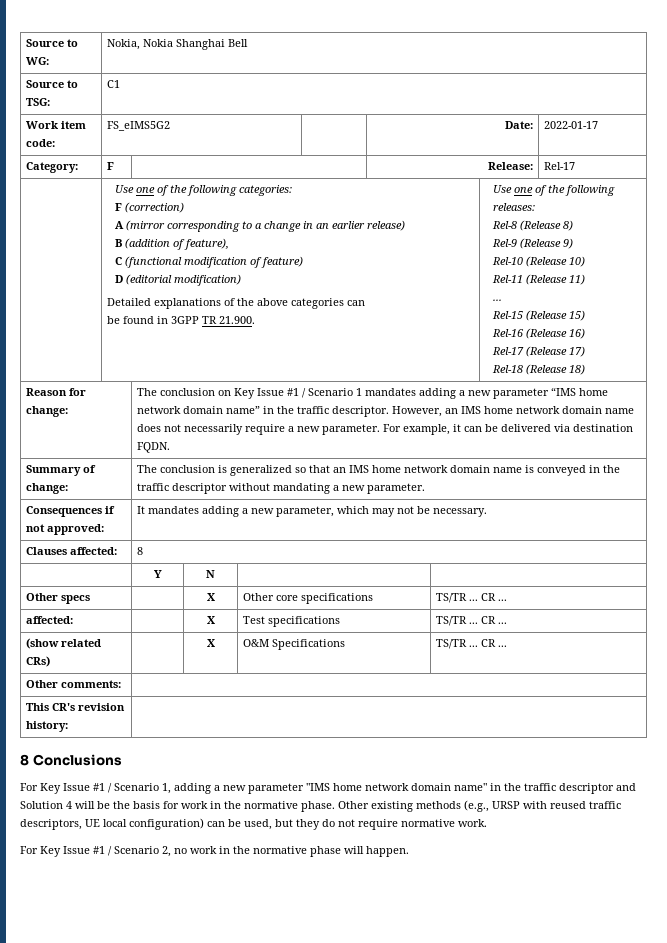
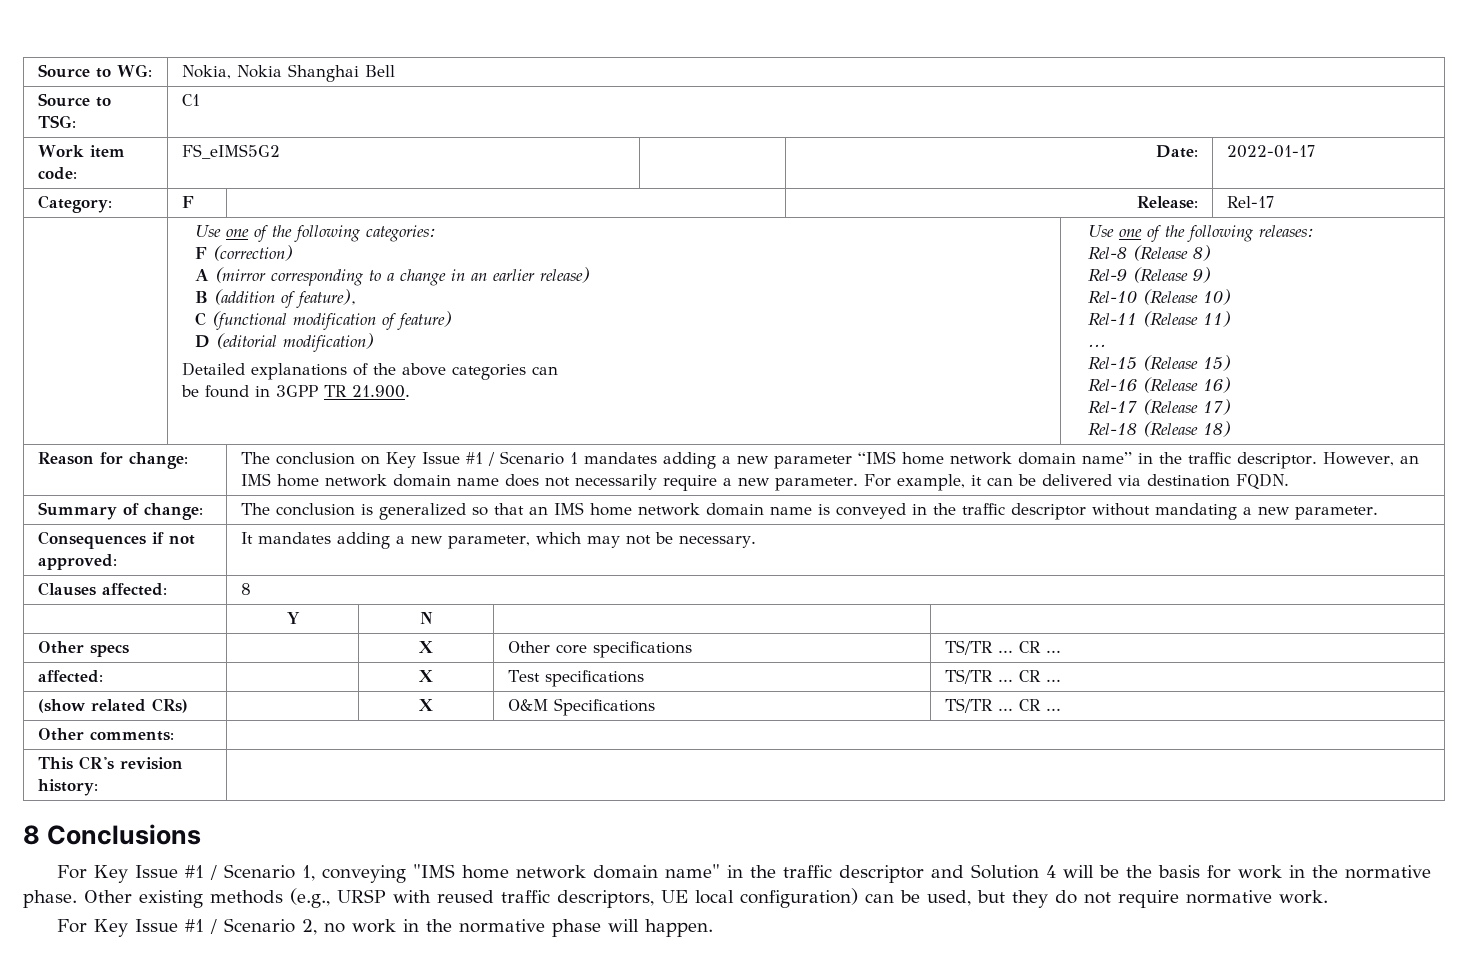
[174,783,304,794] adding a new parameter -> [321,865,406,883] conveying

